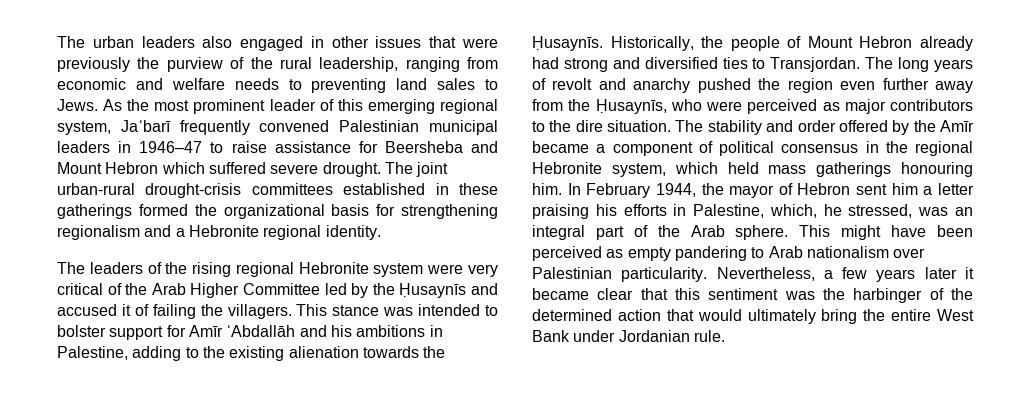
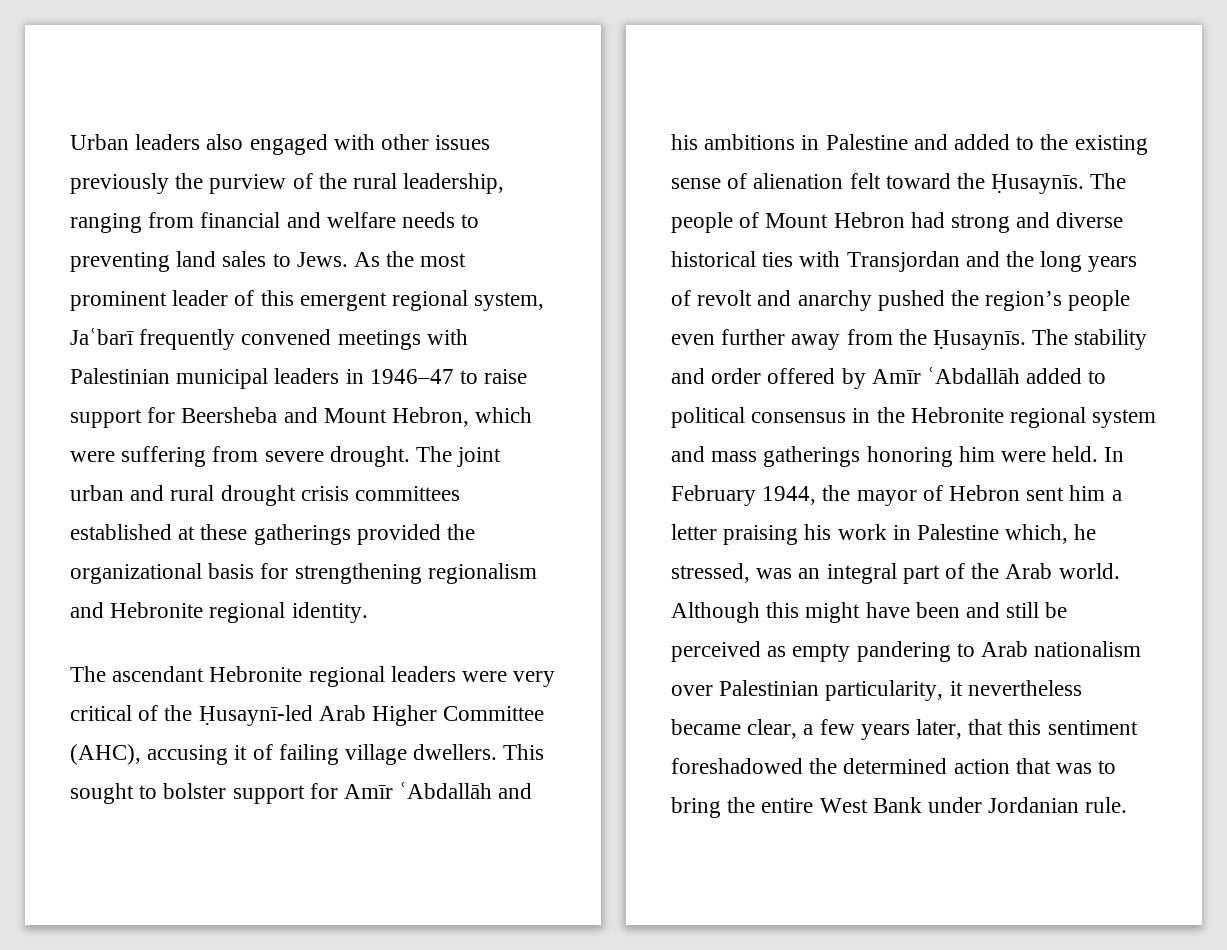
[57,36,134,48] The urban -> [70,134,129,150] Urban
[310,36,324,48] in -> [333,134,375,150] with
[429,36,498,48] that were -> (491, 142) none
[57,78,126,90] economic -> [200,212,281,228] financial
[367,99,435,114] emerging -> [299,292,387,311] emergent
(330, 126) none -> [337,329,468,350] meetings with
[274,141,351,153] assistance -> [70,409,142,428] support
[105,162,449,177] [57,183,242,198] Hebron which suffered severe drought. The joint urban-rural drought-crisis -> [392,407,533,427] [70,446,502,467] [70,485,349,506] Hebron, which were suffering from severe drought. The joint urban and rural drought crisis
[435,183,449,195] in -> [178,526,196,540] at
[138,204,188,216] formed -> [356,524,441,545] provided
[175,228,185,237] a -> (104, 610) none
[89,262,424,277] leaders of the rising regional Hebronite system -> [112,666,456,687] ascendant Hebronite regional leaders
(148, 289) none -> [198,705,313,726] Ḥusaynī-led
[324,283,499,298] [57,304,481,319] led by the Ḥusaynīs and accused it of failing the villagers. This stance was intended -> [70,744,545,765] [70,783,134,804] (AHC), accusing it of failing village dwellers. This sought
[57,346,446,361] [532,36,724,51] Palestine, adding to the existing alienation towards the Ḥusaynīs. Historically, the -> [825,134,1148,155] [671,173,1127,194] Palestine and added to the existing sense of alienation felt toward the Ḥusaynīs. The
[920,36,973,51] already -> (905, 220) none
[644,57,894,72] diversified ties to Transjordan. The -> [1056,212,1124,228] [671,251,1035,272] diverse historical ties with Transjordan and the
[787,78,833,93] region -> [985,290,1131,311] region’s people
[595,99,973,114] [532,120,672,132] Ḥusaynīs, who were perceived as major contributors to the dire situation. -> [933,330,1027,350] Ḥusaynīs.
[913,120,975,132] [532,141,973,156] [532,162,973,177] [532,183,562,195] the Amīr became a component of political consensus in the regional Hebronite system, which held mass gatherings honouring him. -> [871,367,1107,384] [671,407,1157,428] [671,446,1099,467] Amīr ʿAbdallāh added to political consensus in the Hebronite regional system and mass gatherings honoring him were held.
[623,204,765,218] efforts in Palestine, -> [837,524,1000,540] work in Palestine
[735,225,974,240] sphere. This might have been -> [1058,563,1120,579] [671,602,1068,623] world. Although this might have been and still be
[621,267,974,282] [532,288,944,303] particularity. Nevertheless, a few years later it became clear that this sentiment was the harbinger of -> [825,680,1082,701] [671,719,1138,740] [671,758,803,774] particularity, it nevertheless became clear, a few years later, that this sentiment foreshadowed
[697,309,816,324] would ultimately -> [1056,760,1117,774] was to

